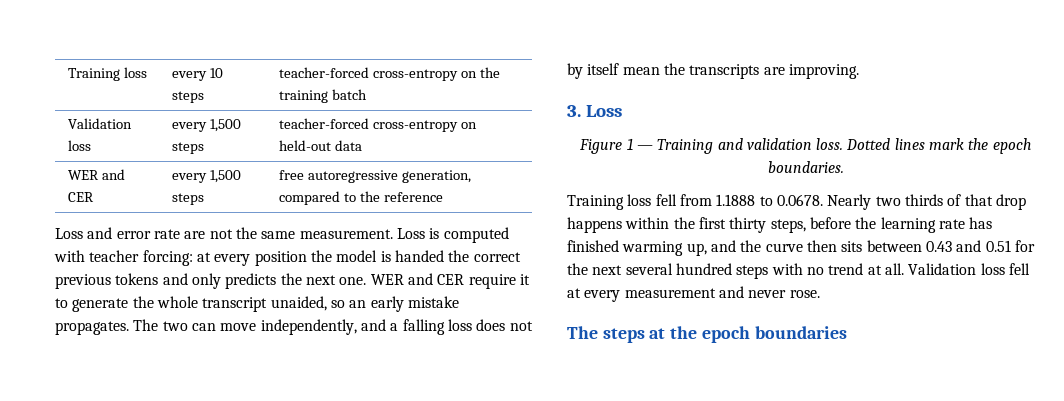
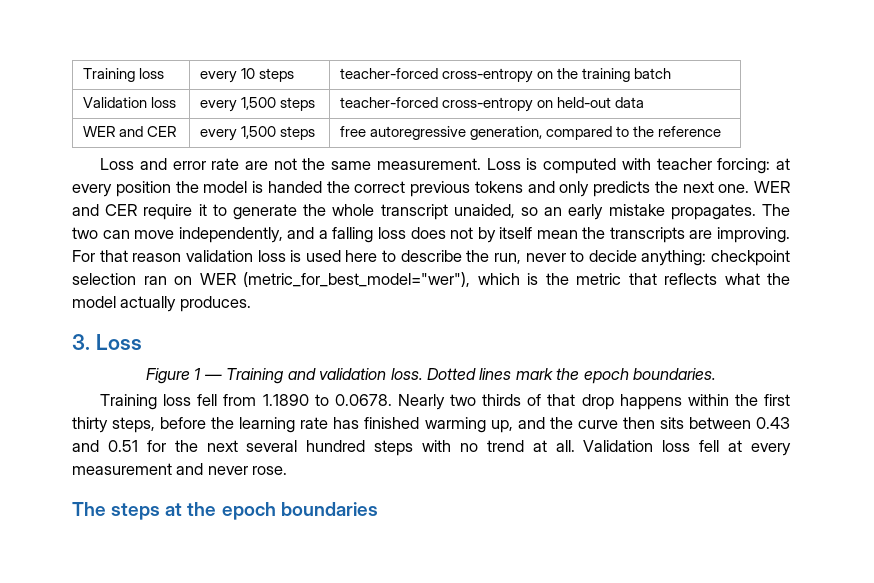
(859, 71) none -> [72,250,790,266] [72,272,790,287] [72,296,251,312] For that reason validation loss is used here to describe the run, never to decide anything: checkpoint selection ran on WER (metric_for_best_model="wer"), which is the metric that reflects what the model actually produces.
[716,194,756,206] 1.1888 -> [262,394,309,406] 1.1890

